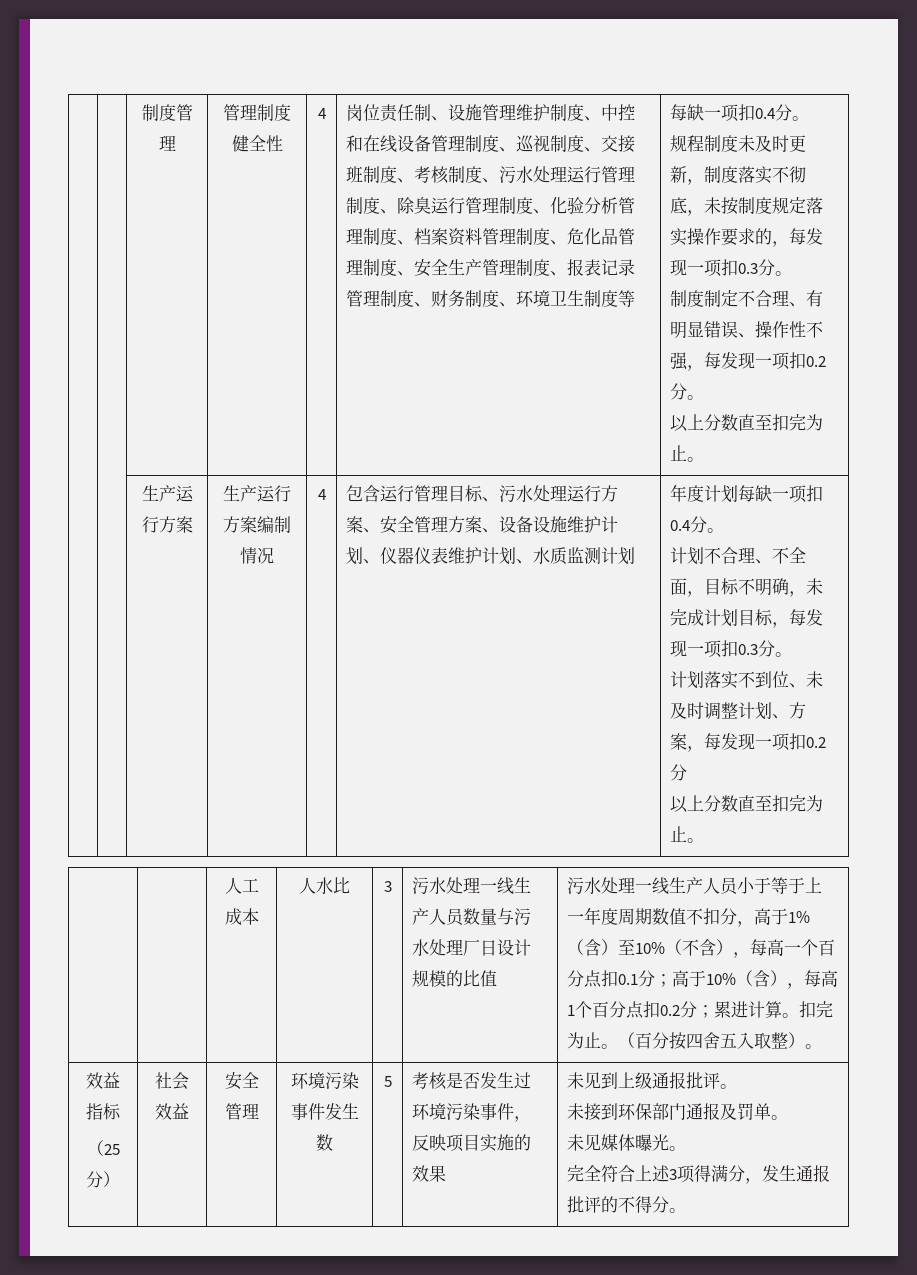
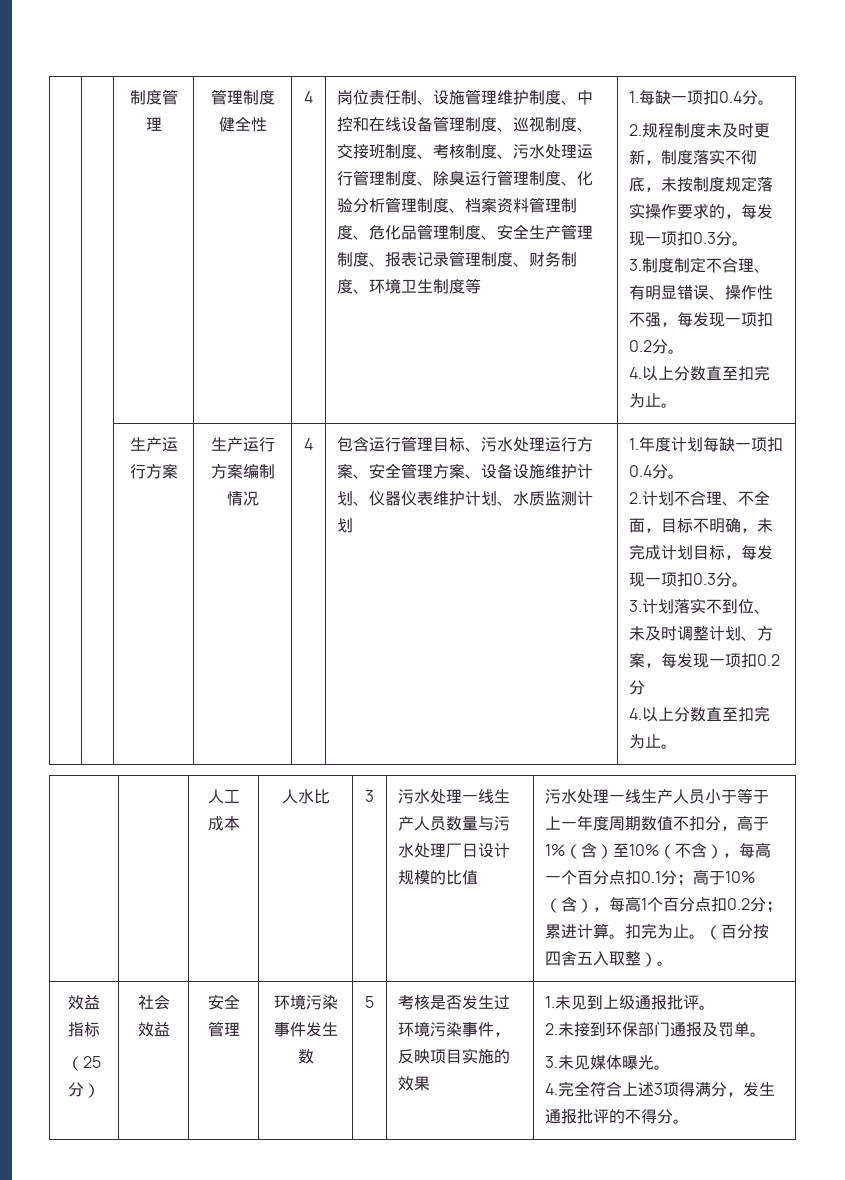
[670,104,810,122] 每缺一项扣0.4分。 // -> [629,90,775,105] [629,124,643,136] 1.每缺一项扣0.4分。 // 2.
(793, 273) none -> [629,259,643,271] 3.
(705, 397) none -> [629,367,643,379] 4.
(636, 556) none -> [629,438,640,450] 1.
(725, 530) none -> [629,492,643,504] 2.
(793, 654) none -> [629,600,643,612] 3.
(688, 772) none -> [629,708,643,720] 4.
(447, 1173) none -> [545,996,556,1008] 1.
(738, 1086) none -> [545,1023,559,1035] 2.
(789, 1117) none -> [545,1056,559,1068] 3.
(687, 1148) none -> [545,1083,559,1095] 4.

